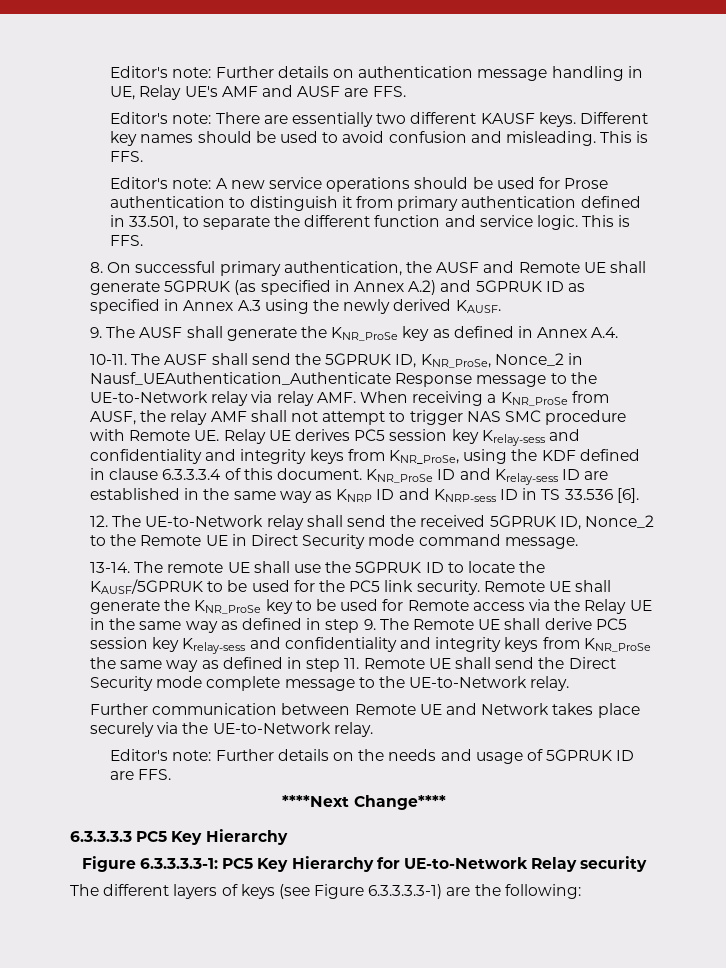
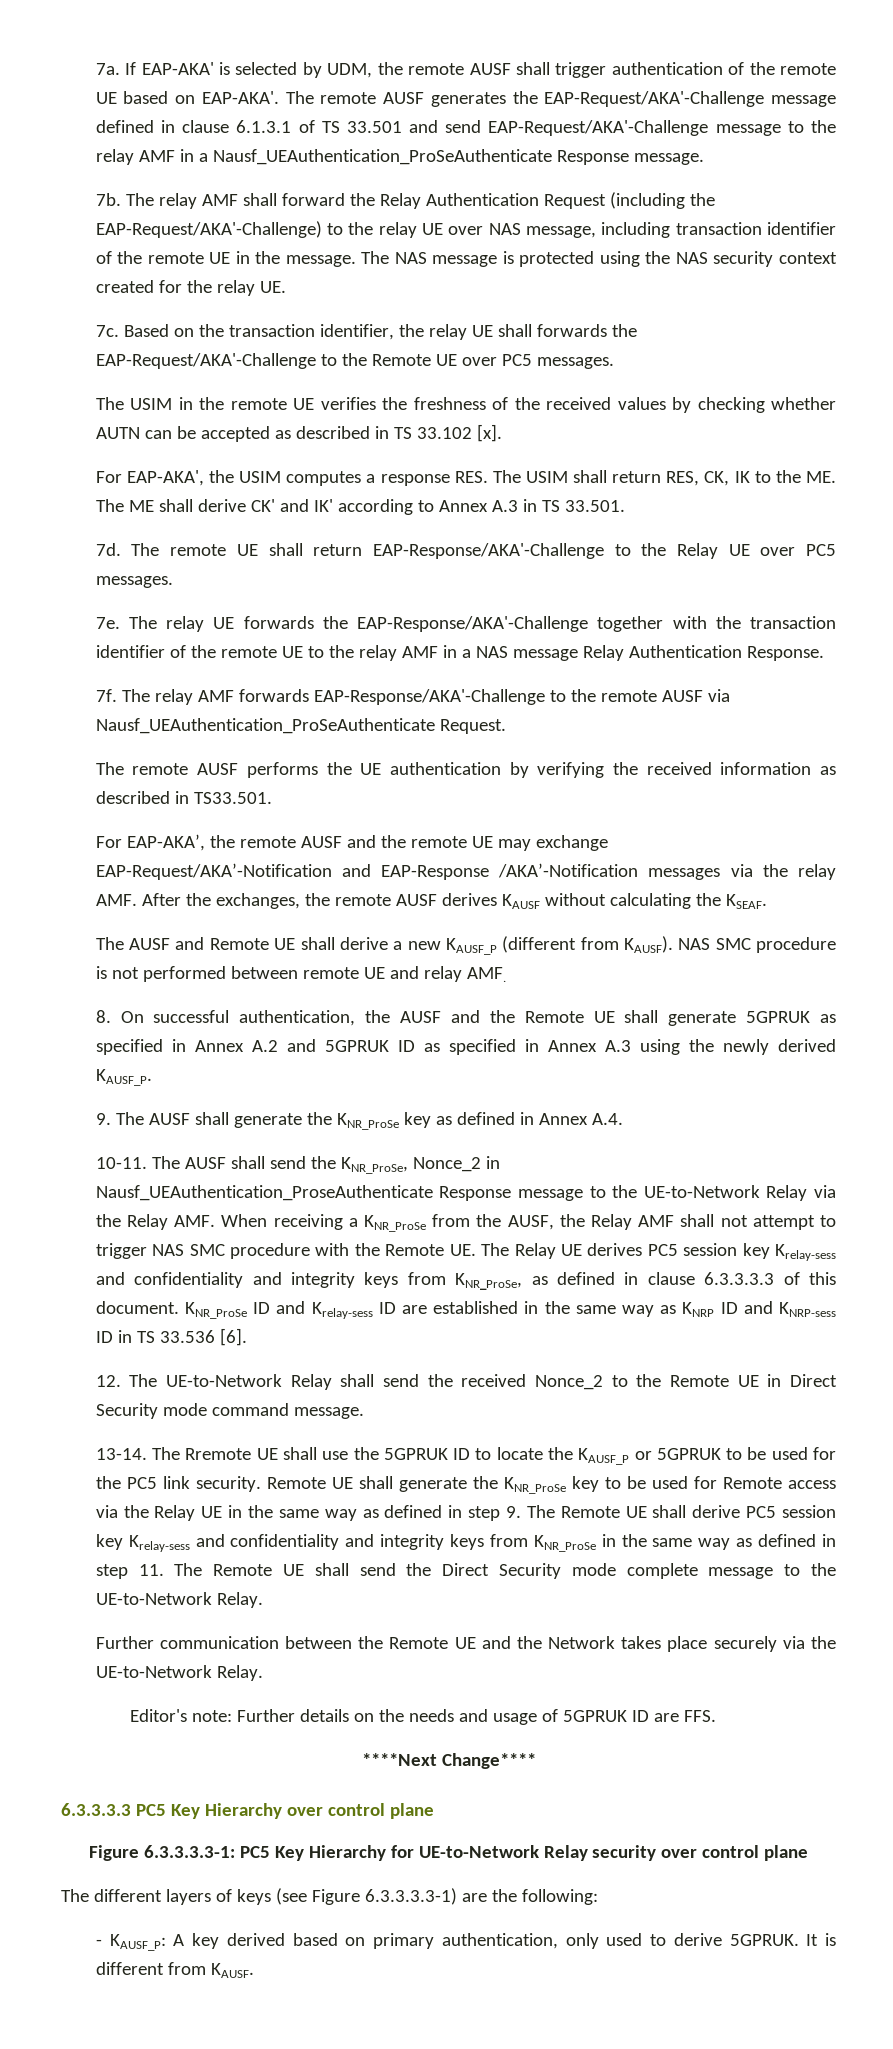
[110,66,643,81] [110,85,406,100] [110,112,648,127] [110,131,649,146] [110,151,144,162] [110,177,609,192] [110,196,641,211] [110,215,631,230] [110,235,144,246] [90,261,433,276] Editor's note: Further details on authentication message handling in UE, Relay UE's AMF and AUSF are FFS. // Editor's note: There are essentially two different KAUSF keys. Different key names should be used to avoid confusion and misleading. This is FFS. // Editor's note: A new service operations should be used for Prose authentication to distinguish it from primary authentication defined in 33.501, to separate the different function and service logic. This is FFS. // 8. On successful primary authentication, the -> [95,62,837,78] [95,91,836,107] [95,120,836,136] [95,149,704,165] [95,192,715,209] [95,221,836,238] [95,251,838,267] [95,280,286,296] [95,324,637,340] [95,353,614,369] [95,397,836,413] [95,424,502,442] [95,470,837,486] [95,499,625,515] [95,543,836,559] [95,576,173,588] [95,616,836,632] [95,645,824,661] [95,689,730,705] [95,718,506,734] [95,762,836,778] [95,791,272,804] [95,834,608,851] [95,863,836,880] [95,893,767,909] [95,937,124,950] 7a. If EAP-AKA' is selected by UDM, the remote AUSF shall trigger authentication of the remote UE based on EAP-AKA'. The remote AUSF generates the EAP-Request/AKA'-Challenge message defined in clause 6.1.3.1 of TS 33.501 and send EAP-Request/AKA'-Challenge message to the relay AMF in a Nausf_UEAuthentication_ProSeAuthenticate Response message. // 7b. The relay AMF shall forward the Relay Authentication Request (including the EAP-Request/AKA'-Challenge) to the relay UE over NAS message, including transaction identifier of the remote UE in the message. The NAS message is protected using the NAS security context created for the relay UE. // 7c. Based on the transaction identifier, the relay UE shall forwards the EAP-Request/AKA'-Challenge to the Remote UE over PC5 messages. // The USIM in the remote UE verifies the freshness of the received values by checking whether AUTN can be accepted as described in TS 33.102 [x]. // For EAP-AKA', the USIM computes a response RES. The USIM shall return RES, CK, IK to the ME. The ME shall derive CK' and IK' according to Annex A.3 in TS 33.501. // 7d. The remote UE shall return EAP-Response/AKA'-Challenge to the Relay UE over PC5 messages. // 7e. The relay UE forwards the EAP-Response/AKA'-Challenge together with the transaction identifier of the remote UE to the relay AMF in a NAS message Relay Authentication Response. // 7f. The relay AMF forwards EAP-Response/AKA'-Challenge to the remote AUSF via Nausf_UEAuthentication_ProSeAuthenticate Request. // The remote AUSF performs the UE authentication by verifying the received information as described in TS33.501. // For EAP-AKA’, the remote AUSF and the remote UE may exchange EAP-Request/AKA’-Notification and EAP-Response /AKA’-Notification messages via the relay AMF. After the exchanges, the remote AUSF derives KAUSF without calculating the KSEAF. // The
(646, 267) none -> [339,936,836,955] [95,966,506,982] [95,1010,659,1026] derive a new KAUSF_P (different from KAUSF). NAS SMC procedure is not performed between remote UE and relay AMF. // 8. On successful authentication, the AUSF and the Remote UE shall
[234,280,437,295] (as specified in Annex A.2) -> [820,1014,837,1023] [95,1039,278,1055] as specified in Annex A.2
[455,300,501,313] KAUSF. -> [95,1069,152,1086] KAUSF_P.
[325,353,417,368] 5GPRUK ID, -> (336, 1162) none
[90,372,392,385] Nausf_UEAuthentication_Authenticate -> [95,1185,433,1201] Nausf_UEAuthentication_ProseAuthenticate
[211,391,314,406] relay via relay -> [766,1185,837,1201] [95,1214,168,1230] Relay via the Relay
(609, 397) none -> [476,1214,502,1227] the
[170,410,208,425] relay -> [590,1214,632,1230] Relay
(126, 435) none -> [354,1243,380,1256] the
(220, 435) none -> [481,1243,510,1256] The
[463,449,640,464] [90,468,222,480] using the KDF defined in clause 6.3.3.3.4 -> [531,1272,775,1285] as defined in clause 6.3.3.3.3
[266,515,304,530] relay -> [290,1374,332,1390] Relay
[489,515,581,530] 5GPRUK ID, -> (527, 1380) none
[167,562,224,573] remote -> [185,1448,252,1460] Rremote
[90,579,204,594] KAUSF/5GPRUK -> [578,1448,721,1465] KAUSF_P or 5GPRUK
(651, 645) none -> [601,1534,616,1547] in
(360, 663) none -> [174,1563,203,1576] The
[530,676,570,691] relay. -> [216,1592,263,1608] Relay.
(351, 709) none -> [358,1636,384,1649] the
(478, 709) none -> [516,1636,542,1649] the
[333,722,373,737] relay. -> [216,1665,263,1681] Relay.
(288, 837) none -> [286,1803,434,1819] over control plane
(648, 864) none -> [661,1845,809,1861] over control plane
(581, 891) none -> [95,1933,836,1951] [95,1962,254,1978] // - KAUSF_P: A key derived based on primary authentication, only used to derive 5GPRUK. It is different from KAUSF.

